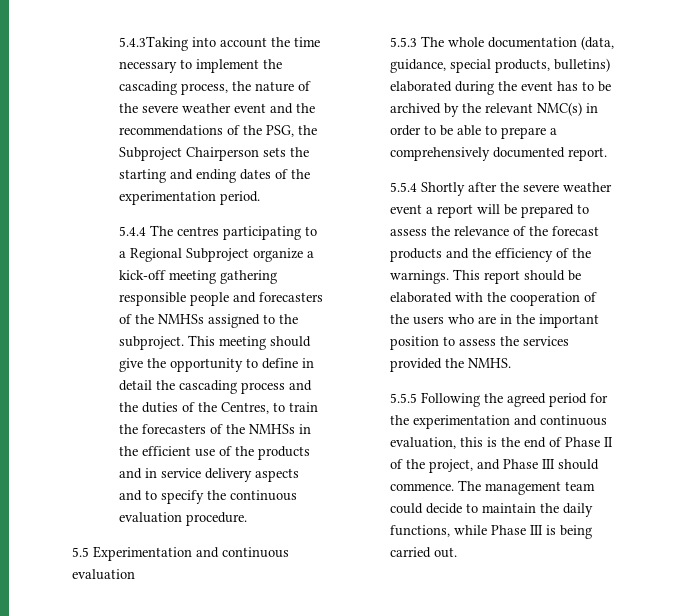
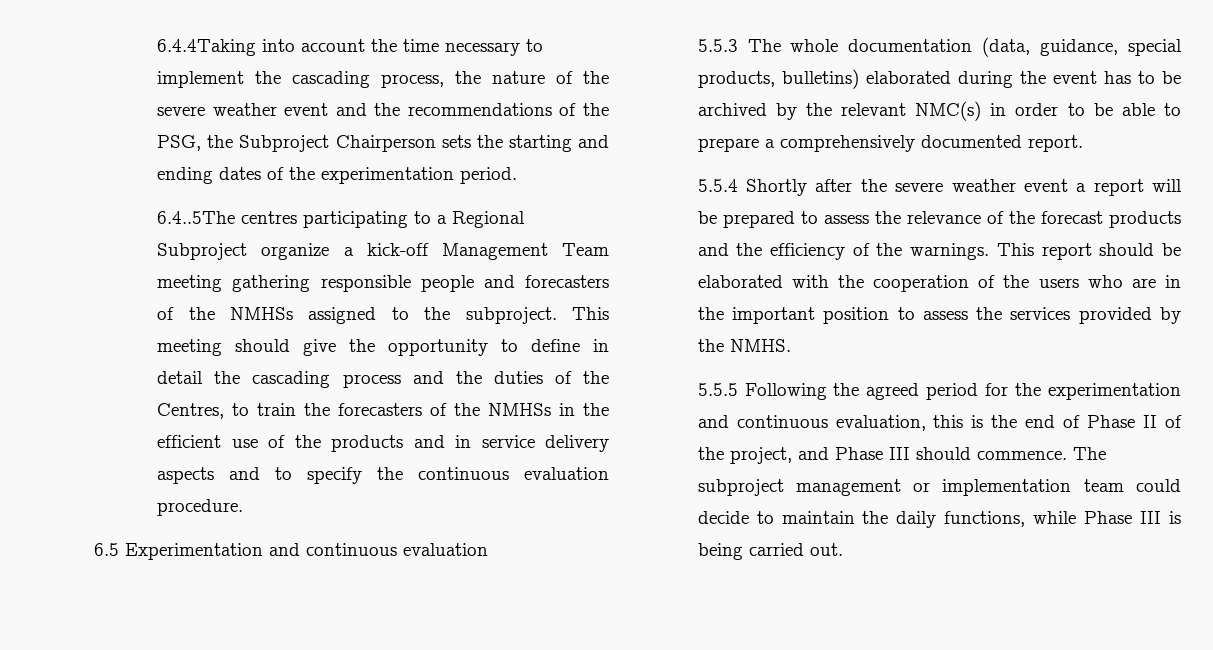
[119,36,189,51] 5.4.3Taking -> [157,39,257,56] 6.4.4Taking
[119,225,174,236] 5.4.4 The -> [157,211,236,224] 6.4..5The
(167, 275) none -> [441,243,609,260] Management Team
[72,547,89,557] 5.5 -> [94,543,119,556] 6.5
(442, 365) none -> [1160,307,1181,324] by
[484,481,561,495] management -> [697,479,1072,496] subproject management or implementation

